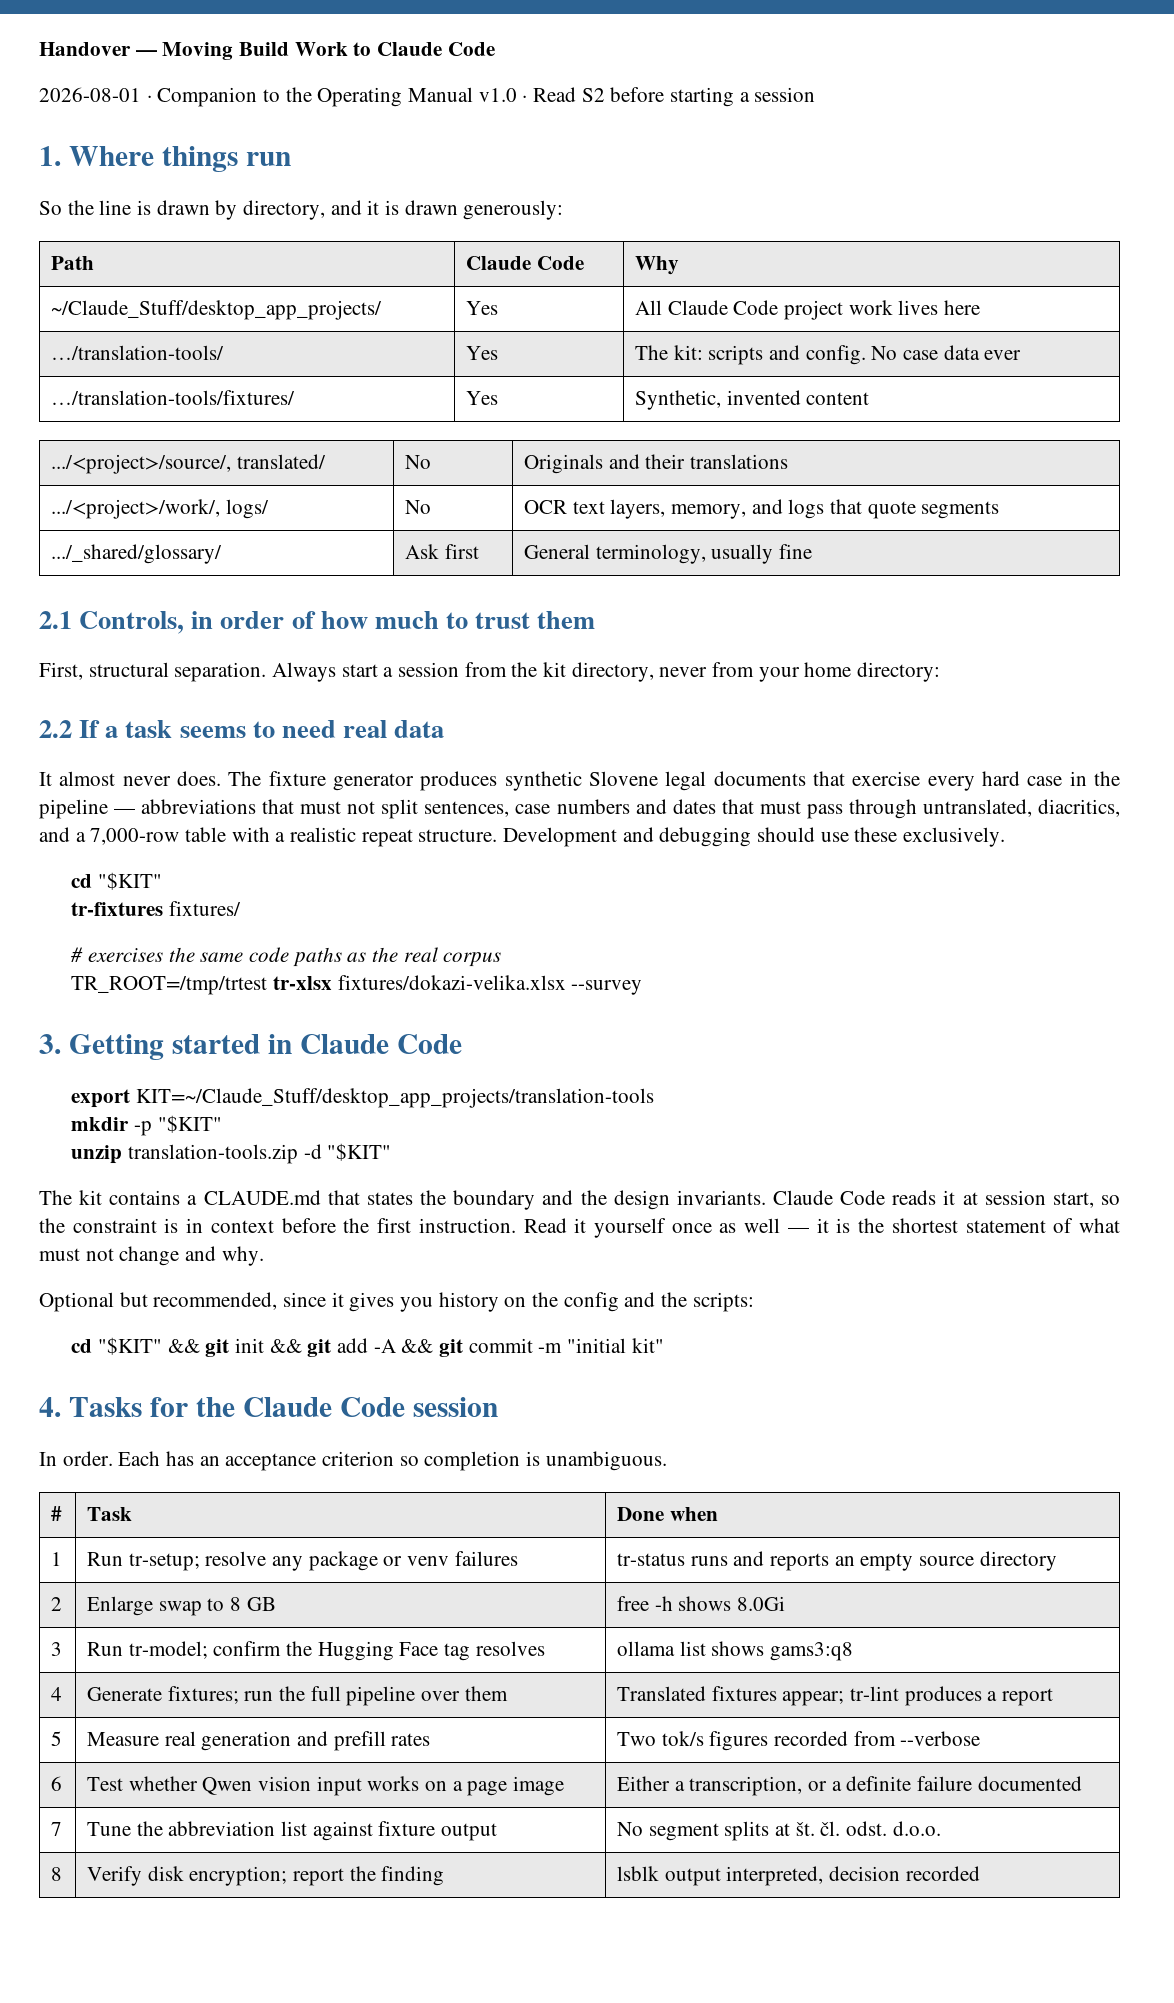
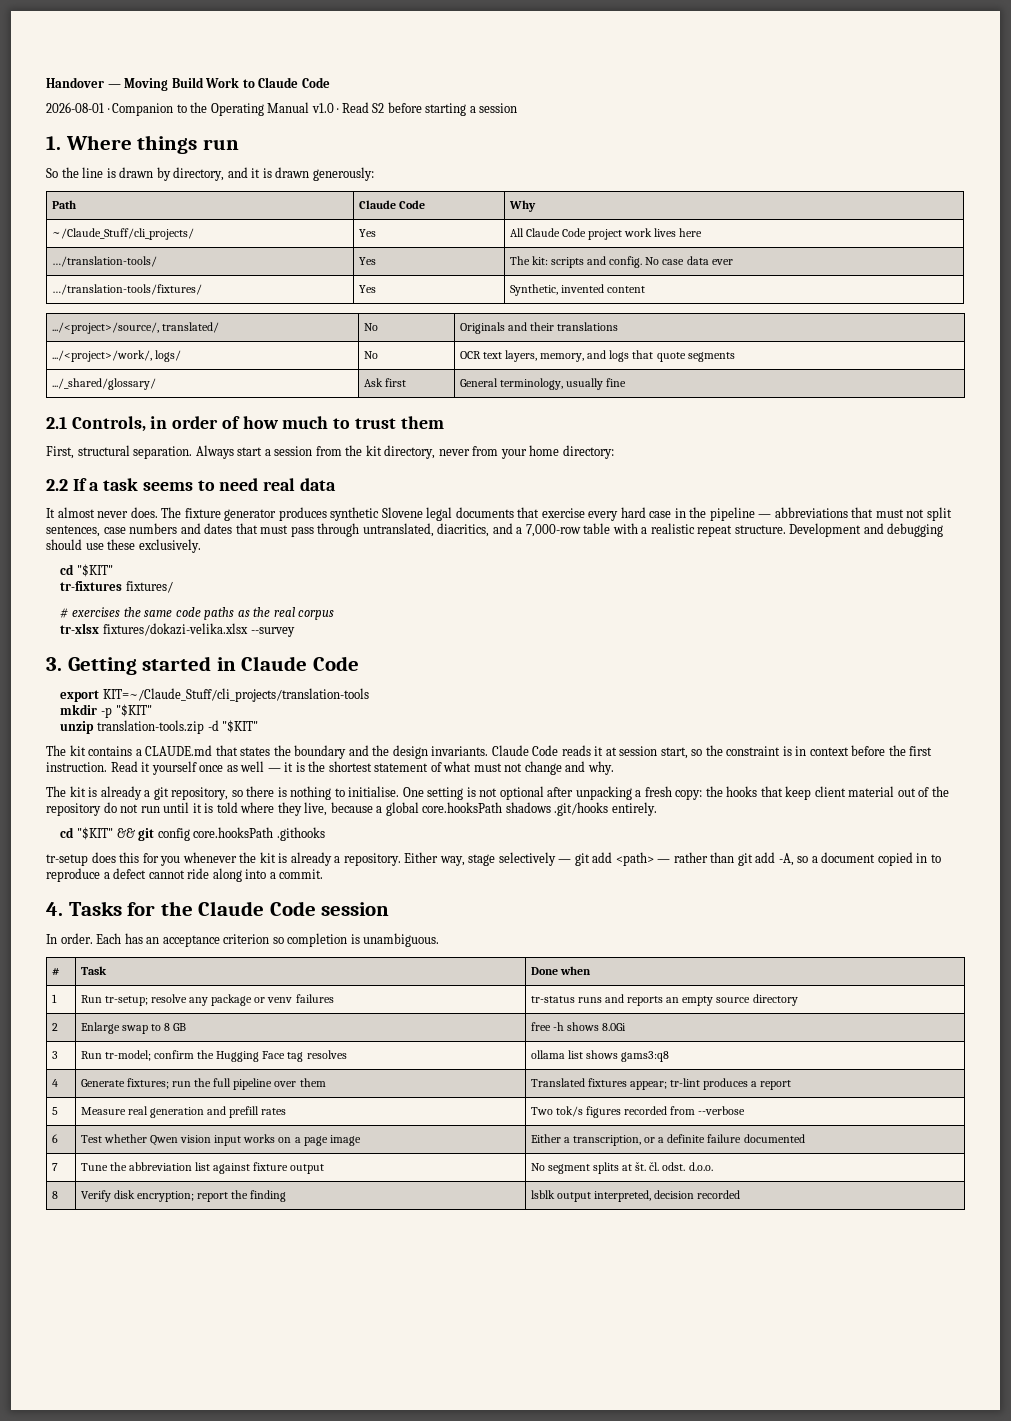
[50,300,382,320] ~/Claude_Stuff/desktop_app_projects/ -> [51,228,194,240] ~/Claude_Stuff/cli_projects/
[71,976,268,995] TR_ROOT=/tmp/trtest -> (335, 615) none
[135,1088,654,1108] KIT=~/Claude_Stuff/desktop_app_projects/translation-tools -> [102,688,369,702] KIT=~/Claude_Stuff/cli_projects/translation-tools
[39,1292,754,1312] [71,1337,664,1357] Optional but recommended, since it gives you history on the config and the scripts: // cd "$KIT" && git init && git add -A && git commit -m "initial kit" -> [46,786,949,800] [46,802,657,816] [60,827,325,841] [46,852,941,866] [46,868,324,882] The kit is already a git repository, so there is nothing to initialise. One setting is not optional after unpacking a fresh copy: the hooks that keep client material out of the repository do not run until it is told where they live, because a global core.hooksPath shadows .git/hooks entirely. // cd "$KIT" && git config core.hooksPath .githooks // tr-setup does this for you whenever the kit is already a repository. Either way, stage selectively — git add <path> — rather than git add -A, so a document copied in to reproduce a defect cannot ride along into a commit.

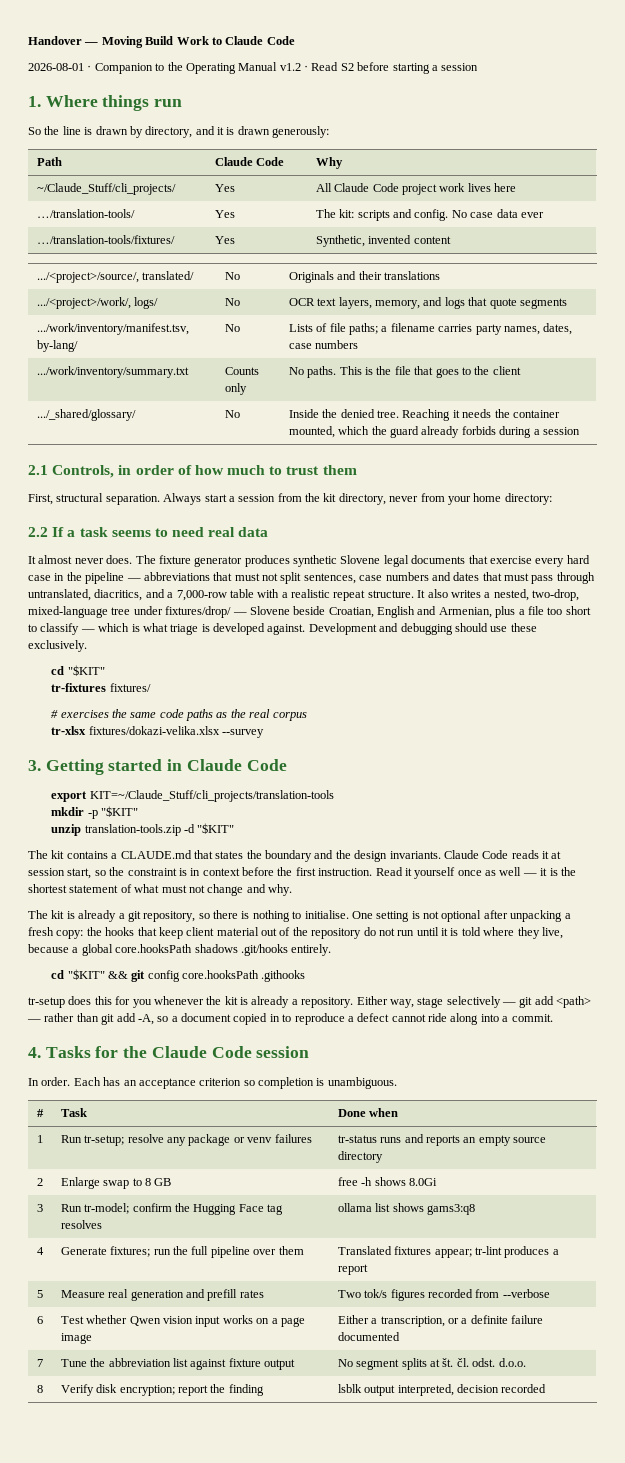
[311,103,334,113] v1.0 -> [279,63,301,71] v1.2
[51,378,156,390] [363,378,406,387] [459,378,627,390] .../_shared/glossary/ | Ask first | General terminology, usually fine -> [36,323,189,335] [36,340,78,352] [224,324,240,332] [288,323,573,335] [288,340,359,349] [36,366,189,378] [224,367,259,375] [224,383,247,395] [288,366,521,378] [36,409,136,421] [224,410,240,418] [288,409,560,421] [288,426,580,438] .../work/inventory/manifest.tsv, by-lang/ | No | Lists of file paths; a filename carries party names, dates, case numbers // .../work/inventory/summary.txt | Counts only | No paths. This is the file that goes to the client // .../_shared/glossary/ | No | Inside the denied tree. Reaching it needs the container mounted, which the guard already forbids during a session
(786, 529) none -> [417,589,579,601] [28,606,591,618] [28,623,306,635] It also writes a nested, two-drop, mixed-language tree under fixtures/drop/ — Slovene beside Croatian, English and Armenian, plus a file too short to classify — which is what triage is developed against.

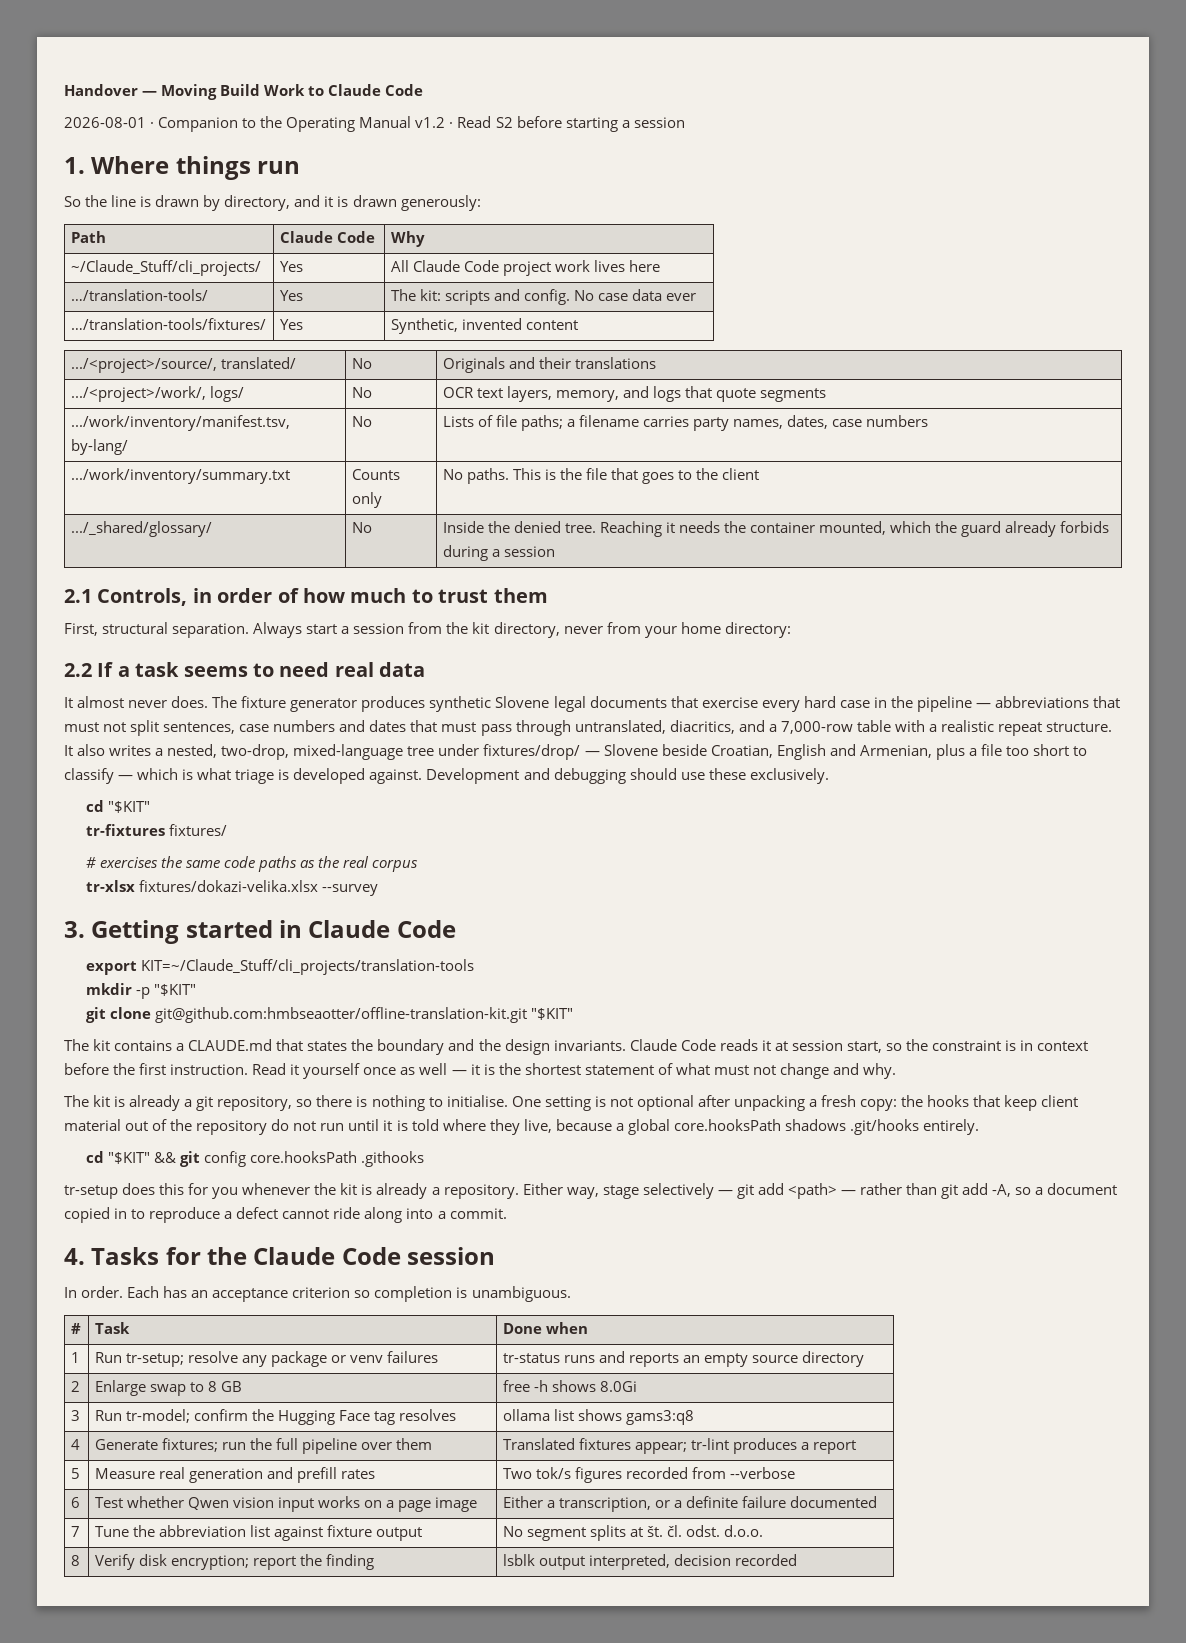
[51,824,195,836] unzip translation-tools.zip -d -> [85,1007,527,1023] git clone git@github.com:hmbseaotter/offline-translation-kit.git

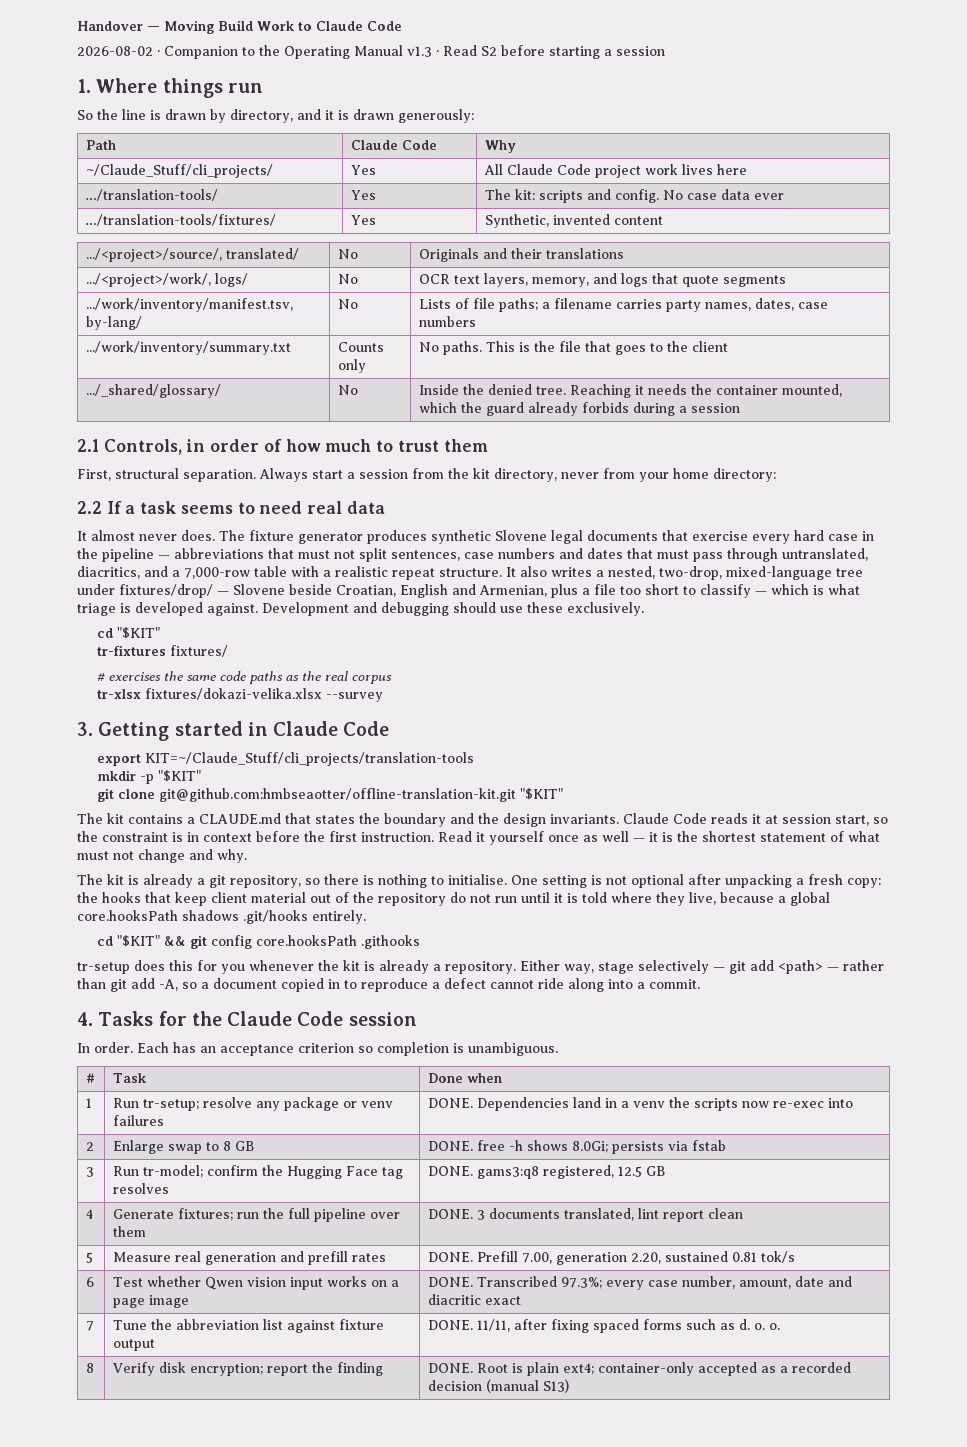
[64,117,146,128] 2026-08-01 -> [77,46,153,56] 2026-08-02
[415,117,446,128] v1.2 -> [407,46,432,57] v1.3
[502,1351,865,1367] tr-status runs and reports an empty source directory -> [427,1097,853,1111] DONE. Dependencies land in a venv the scripts now re-exec into
(242, 1386) none -> [427,1141,473,1151] DONE.
[599,1381,637,1392] 8.0Gi -> [571,1140,726,1154] 8.0Gi; persists via fstab
[502,1409,694,1425] ollama list shows gams3:q8 -> [427,1165,665,1179] DONE. gams3:q8 registered, 12.5 GB
[502,1438,857,1454] Translated fixtures appear; tr-lint produces a report -> [427,1208,743,1222] DONE. 3 documents translated, lint report clean
[502,1467,796,1483] Two tok/s figures recorded from --verbose -> [427,1251,795,1265] DONE. Prefill 7.00, generation 2.20, sustained 0.81 tok/s
[502,1496,878,1512] Either a transcription, or a definite failure documented -> [427,1276,852,1290] [427,1294,521,1305] DONE. Transcribed 97.3%; every case number, amount, date and diacritic exact
[502,1525,764,1541] No segment splits at št. čl. odst. d.o.o. -> [427,1319,780,1333] DONE. 11/11, after fixing spaced forms such as d. o. o.
[502,1554,797,1570] lsblk output interpreted, decision recorded -> [427,1362,851,1376] [427,1379,569,1393] DONE. Root is plain ext4; container-only accepted as a recorded decision (manual S13)

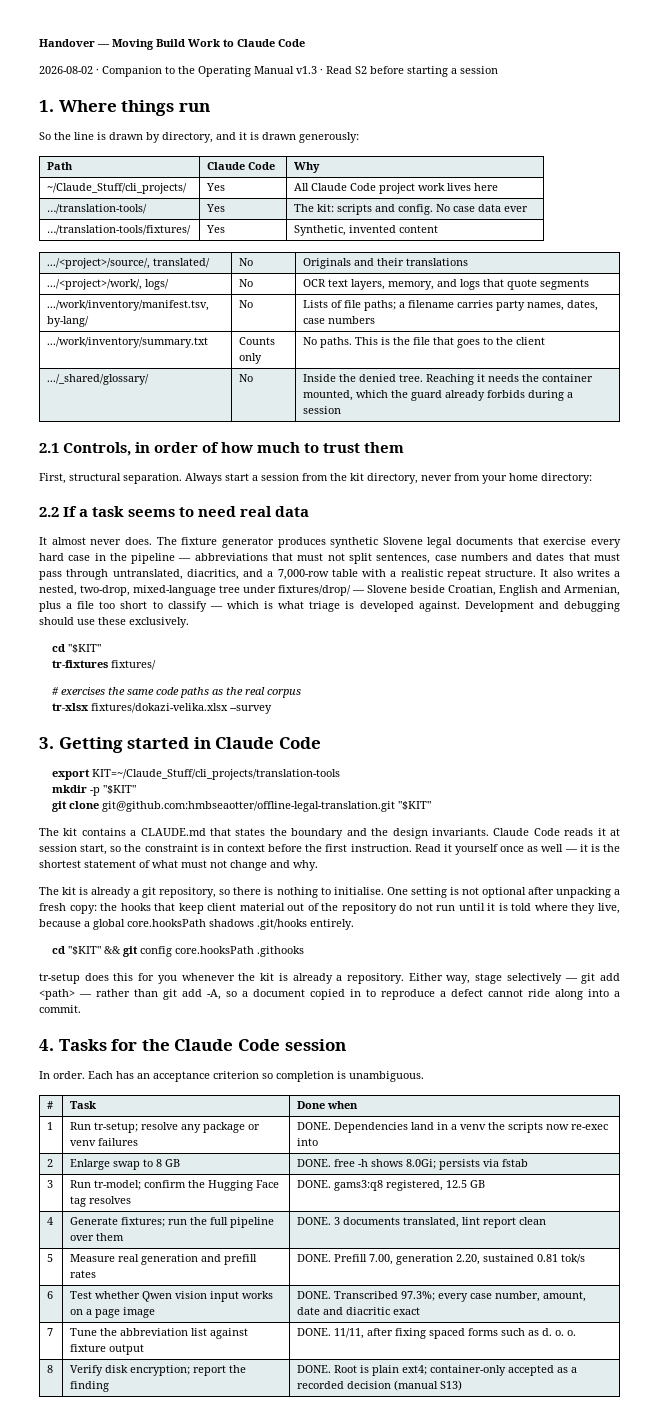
[159,788,517,802] git@github.com:hmbseaotter/offline-translation-kit.git -> [101,801,395,812] git@github.com:hmbseaotter/offline-legal-translation.git

